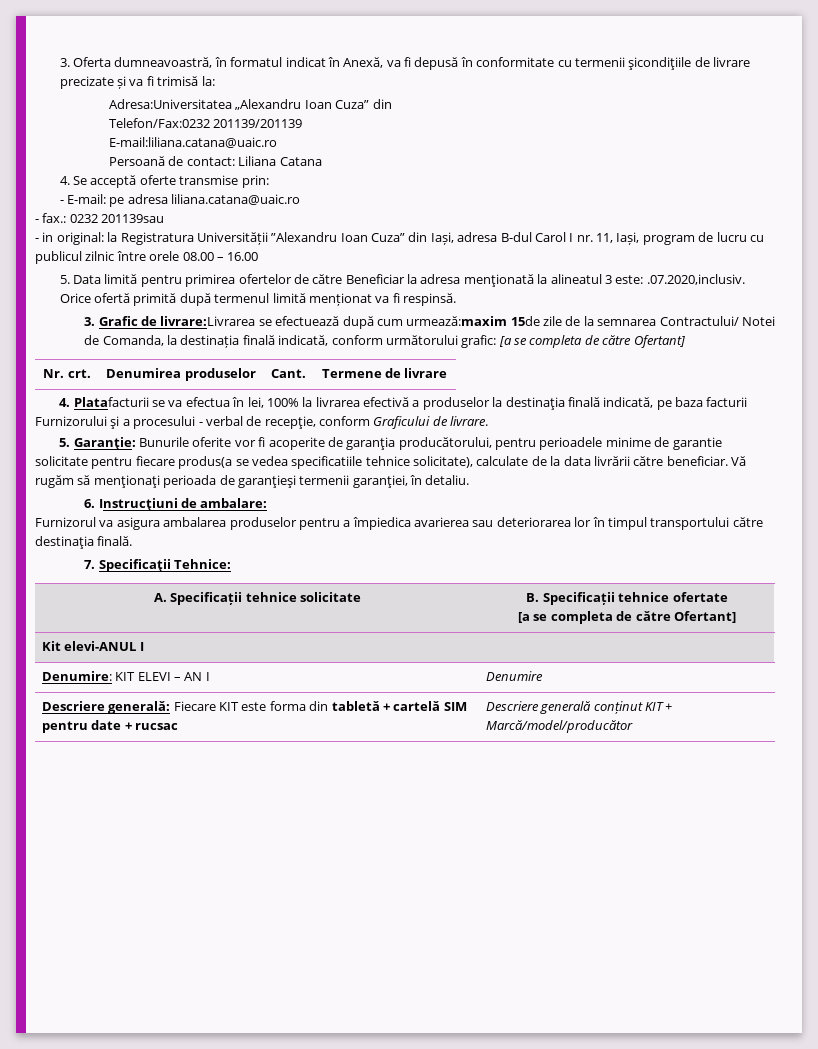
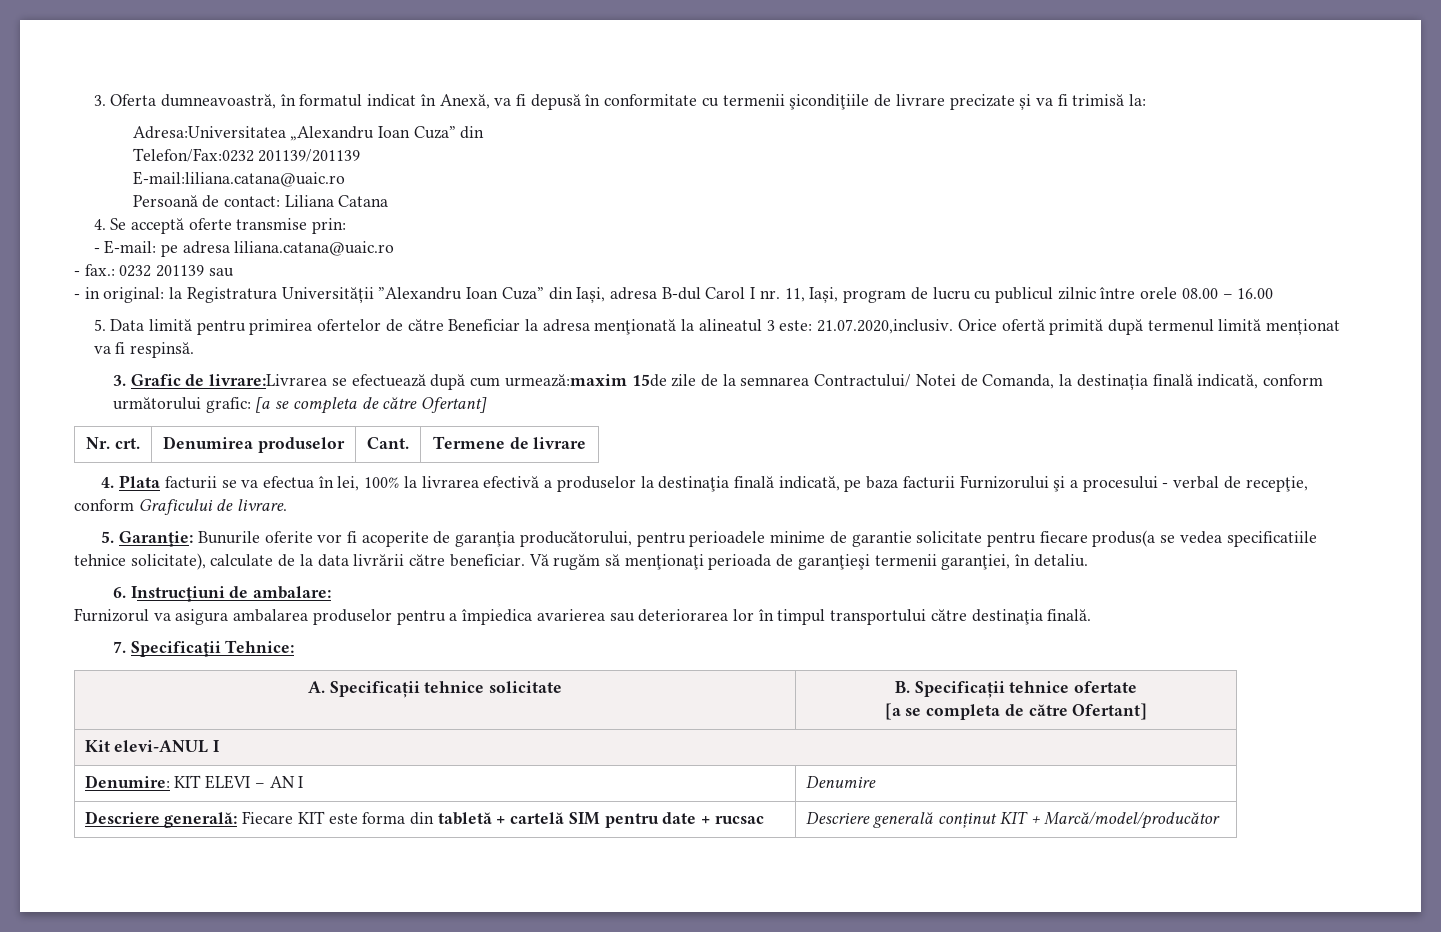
[101,214,165,223] 201139sau -> [156,265,234,277] 201139 sau
[646,274,745,285] .07.2020,inclusiv. -> [817,319,954,334] 21.07.2020,inclusiv.
[73,397,149,407] Platafacturii -> [119,475,217,489] Plata facturii

